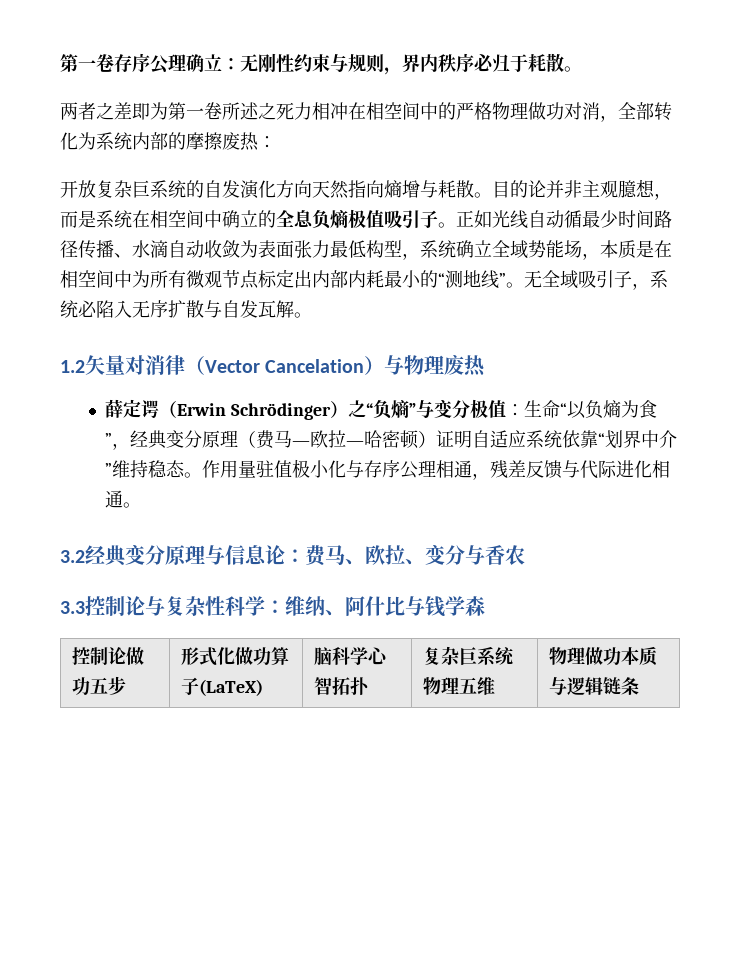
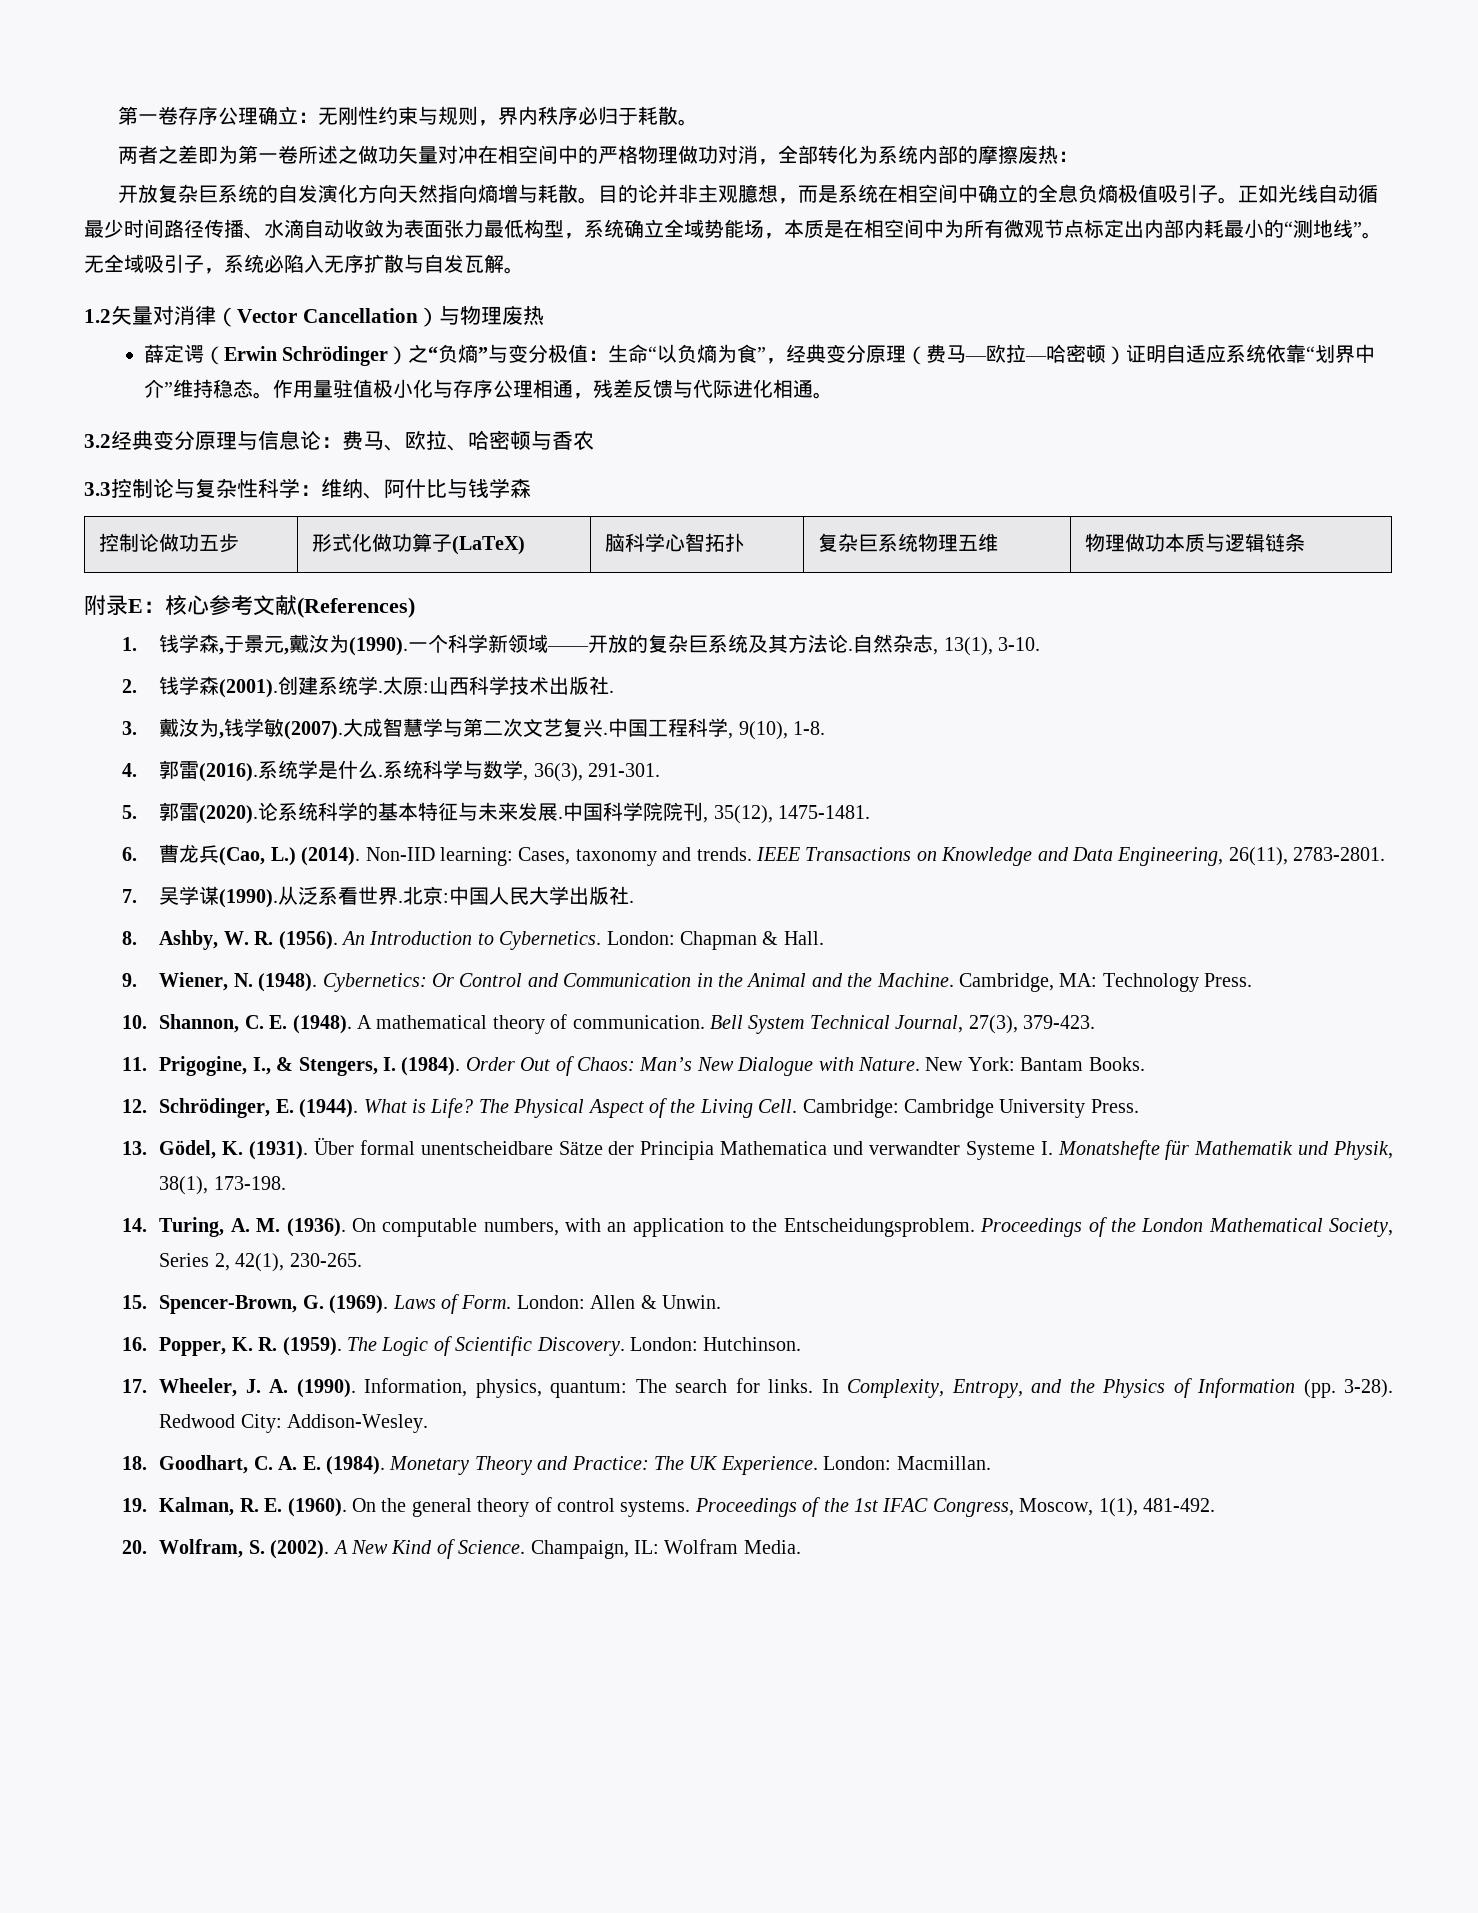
[276,102,330,120] 死力相 -> [358,145,459,164] 做功矢量对
[265,359,365,373] Cancelation -> [302,308,418,323] Cancellation
[425,544,465,565] 变分 -> [468,430,531,450] 哈密顿
(639, 686) none -> [84,595,415,618] [121,634,1041,656] [121,676,615,698] [121,718,826,740] [121,760,661,782] [121,802,871,824] [121,844,1386,866] [121,886,635,908] [121,930,824,950] [121,972,1253,992] [121,1014,1096,1034] [121,1056,1145,1076] [121,1098,1139,1118] [121,1137,1394,1160] [159,1176,286,1195] [121,1217,1394,1237] [159,1253,362,1272] [121,1294,722,1314] [121,1336,802,1356] [121,1378,1393,1398] [159,1414,429,1433] [121,1455,991,1475] [121,1497,1216,1517] [121,1539,801,1559] // 附录E：核心参考文献(References) // 1.钱学森,于景元,戴汝为(1990).一个科学新领域——开放的复杂巨系统及其方法论.自然杂志, 13(1), 3-10. // 2.钱学森(2001).创建系统学.太原:山西科学技术出版社. // 3.戴汝为,钱学敏(2007).大成智慧学与第二次文艺复兴.中国工程科学, 9(10), 1-8. // 4.郭雷(2016).系统学是什么.系统科学与数学, 36(3), 291-301. // 5.郭雷(2020).论系统科学的基本特征与未来发展.中国科学院院刊, 35(12), 1475-1481. // 6.曹龙兵(Cao, L.) (2014). Non-IID learning: Cases, taxonomy and trends. IEEE Transactions on Knowledge and Data Engineering, 26(11), 2783-2801. // 7.吴学谋(1990).从泛系看世界.北京:中国人民大学出版社. // 8. Ashby, W. R. (1956). An Introduction to Cybernetics. London: Chapman & Hall. // 9. Wiener, N. (1948). Cybernetics: Or Control and Communication in the Animal and the Machine. Cambridge, MA: Technology Press. // 10. Shannon, C. E. (1948). A mathematical theory of communication. Bell System Technical Journal, 27(3), 379-423. // 11. Prigogine, I., & Stengers, I. (1984). Order Out of Chaos: Man’s New Dialogue with Nature. New York: Bantam Books. // 12. Schrödinger, E. (1944). What is Life? The Physical Aspect of the Living Cell. Cambridge: Cambridge University Press. // 13. Gödel, K. (1931). Über formal unentscheidbare Sätze der Principia Mathematica und verwandter Systeme I. Monatshefte für Mathematik und Physik, 38(1), 173-198. // 14. Turing, A. M. (1936). On computable numbers, with an application to the Entscheidungsproblem. Proceedings of the London Mathematical Society, Series 2, 42(1), 230-265. // 15. Spencer-Brown, G. (1969). Laws of Form. London: Allen & Unwin. // 16. Popper, K. R. (1959). The Logic of Scientific Discovery. London: Hutchinson. // 17. Wheeler, J. A. (1990). Information, physics, quantum: The search for links. In Complexity, Entropy, and the Physics of Information (pp. 3-28). Redwood City: Addison-Wesley. // 18. Goodhart, C. A. E. (1984). Monetary Theory and Practice: The UK Experience. London: Macmillan. // 19. Kalman, R. E. (1960). On the general theory of control systems. Proceedings of the 1st IFAC Congress, Moscow, 1(1), 481-492. // 20. Wolfram, S. (2002). A New Kind of Science. Champaign, IL: Wolfram Media.

